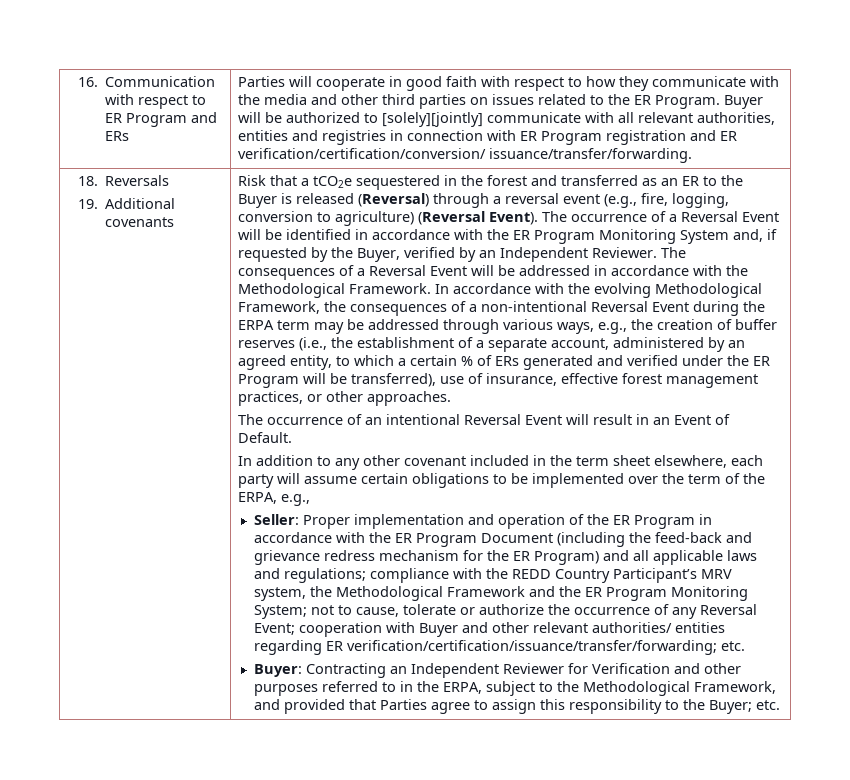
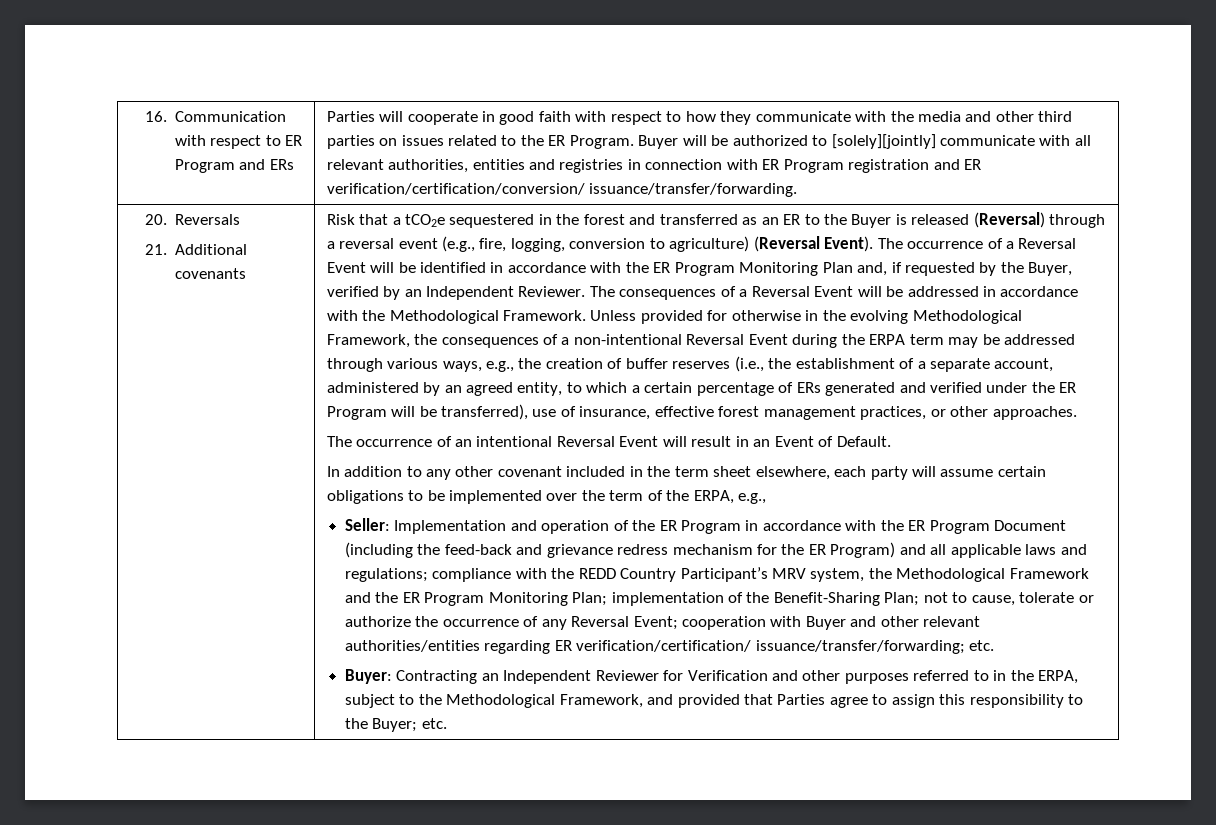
[77,176,98,186] 18. -> [144,214,167,225] 20.
[77,199,98,209] 19. -> [144,244,167,255] 21.
[680,230,730,244] System -> [822,262,853,273] Plan
[435,283,565,294] In accordance with -> [590,310,819,324] Unless provided for otherwise in
[461,356,474,366] % -> [696,382,774,396] percentage
[303,514,465,529] Proper implementation -> [394,520,507,534] Implementation
[254,605,308,619] System; -> [572,592,920,606] Plan; implementation of the Benefit-Sharing Plan;
[592,622,726,633] [254,640,718,655] authorities/ entities regarding ER verification/certification/issuance/transfer/forwarding; -> [344,640,965,654] authorities/entities regarding ER verification/certification/ issuance/transfer/forwarding;

